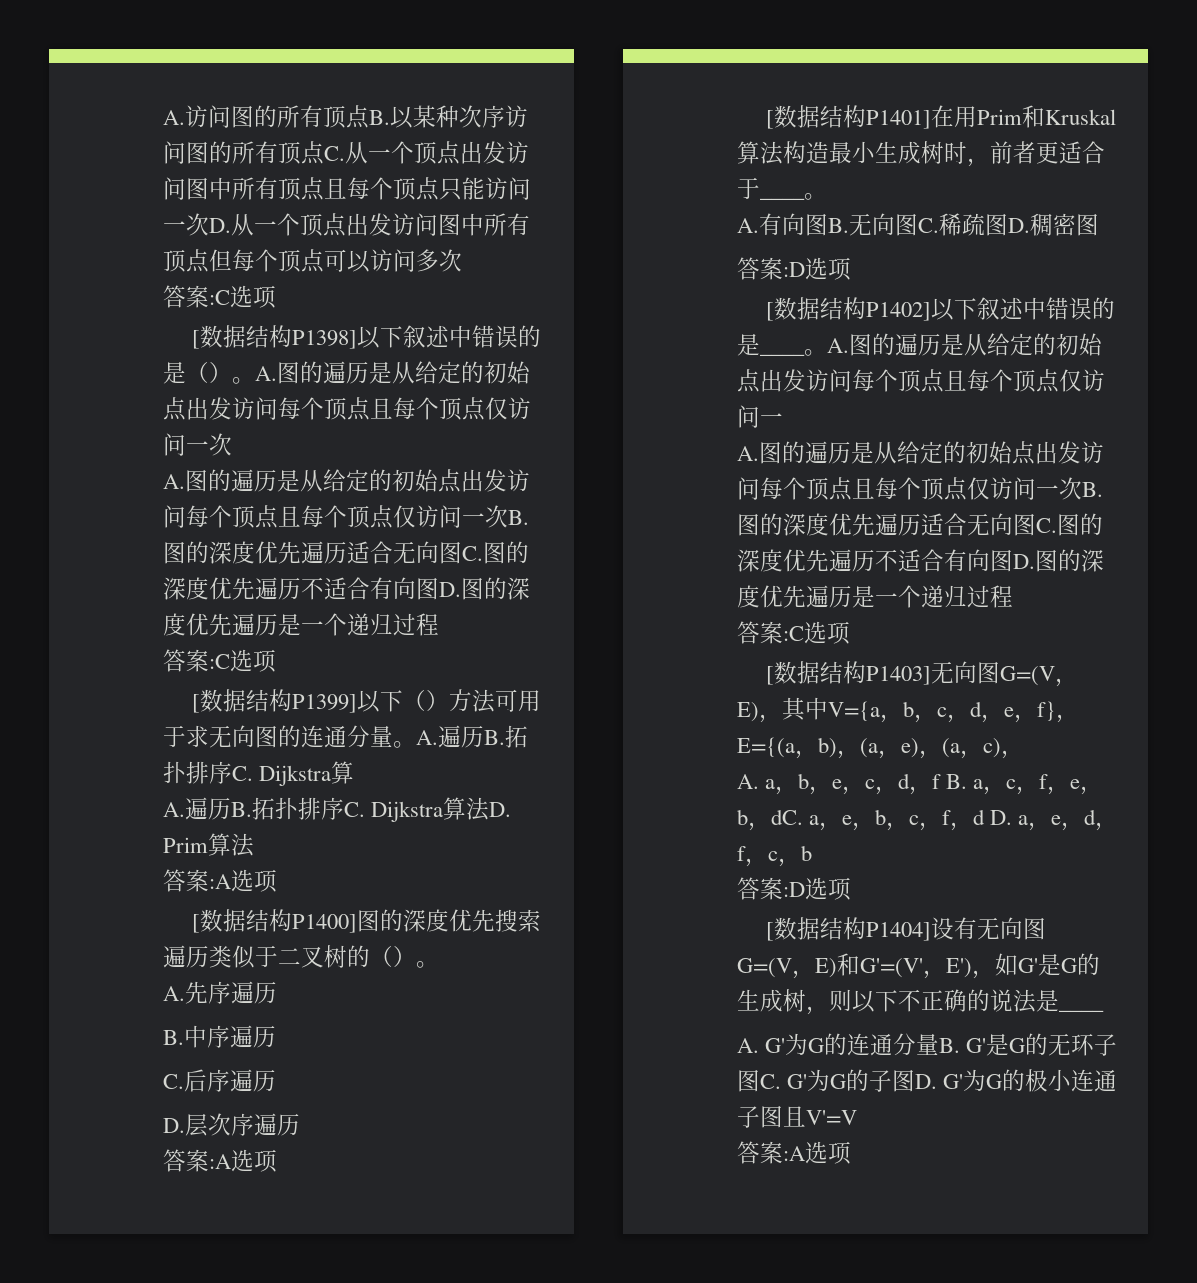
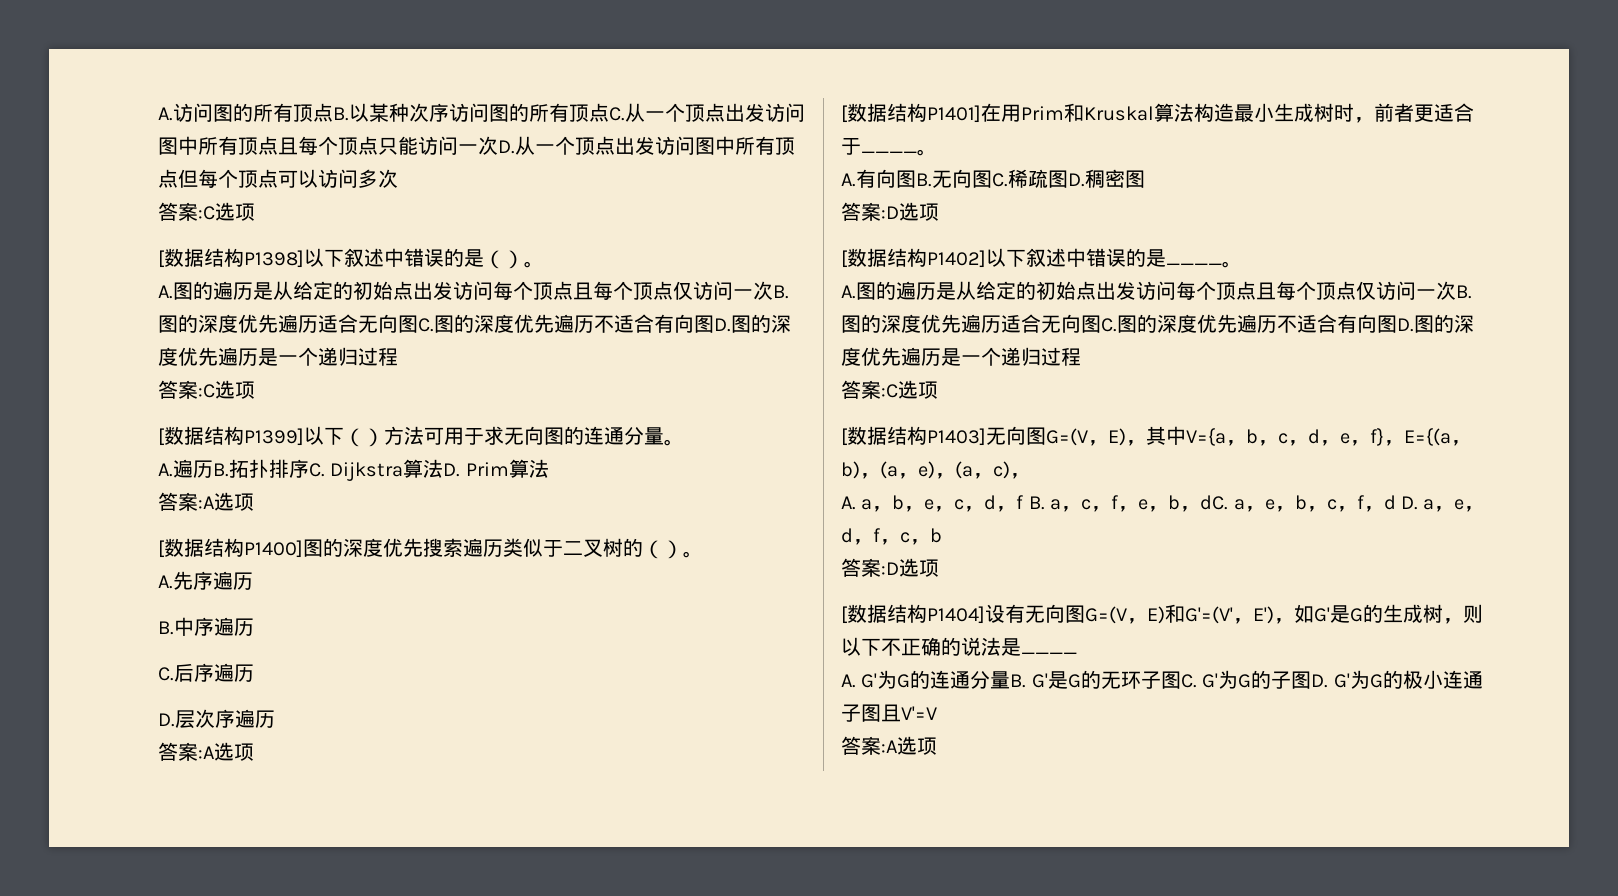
[255,361,531,384] [163,397,531,421] [163,433,232,456] A.图的遍历是从给定的初始点出发访问每个顶点且每个顶点仅访问一次 -> (544, 264) none
[416,725,528,748] [163,761,355,786] A.遍历B.拓扑排序C. Dijkstra算 -> (684, 442) none
[827,333,1103,356] [737,369,1105,393] [737,405,783,428] A.图的遍历是从给定的初始点出发访问每个顶点且每个顶点仅访问一 -> (1242, 264) none

